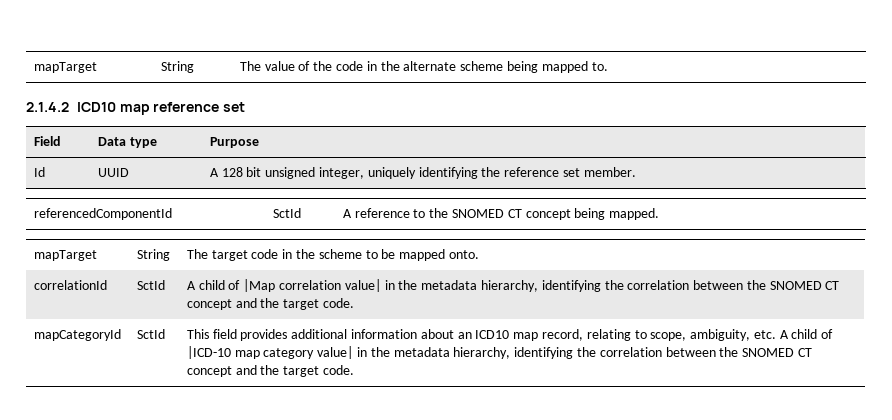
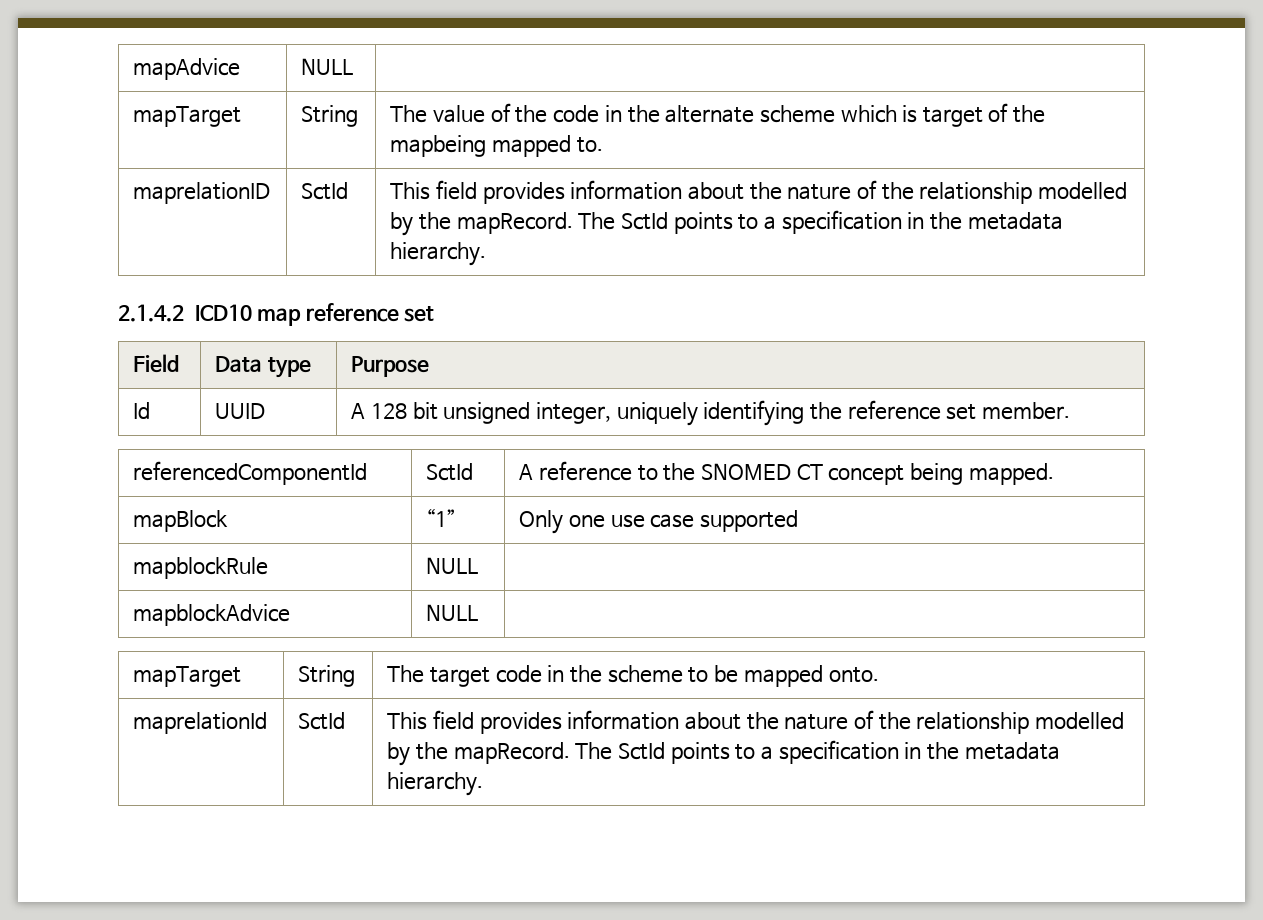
(33, 67) none -> [133,58,241,80] [301,58,354,75] mapAdvice | NULL | //
[506,61,608,73] being mapped to. -> [840,103,1046,127] [390,135,603,157] [133,182,271,204] [301,182,349,200] [390,180,1128,204] [390,210,1063,236] [390,242,487,266] which is target of the mapbeing mapped to. // maprelationID | SctId | This field provides information about the nature of the relationship modelled by the mapRecord. The SctId points to a specification in the metadata hierarchy.
(660, 214) none -> [133,510,229,532] [426,508,457,527] [519,510,799,534] [133,557,269,579] [426,557,479,574] [133,604,291,626] [426,604,479,621] // mapBlock | “1” | Only one use case supported // mapblockRule | NULL | // mapblockAdvice | NULL |
[33,280,107,290] [136,280,165,290] [186,279,840,292] [186,298,355,310] [33,329,121,341] [136,329,165,339] [186,329,834,341] [186,346,812,359] [186,365,355,377] correlationId | SctId | A child of |Map correlation value| in the metadata hierarchy, identifying the correlation between the SNOMED CT concept and the target code. // mapCategoryId | SctId | This field provides additional information about an ICD10 map record, relating to scope, ambiguity, etc. A child of |ICD-10 map category value| in the metadata hierarchy, identifying the correlation between the SNOMED CT concept and the target code. -> [133,712,268,734] [298,712,346,730] [387,710,1125,734] [387,740,1060,766] [387,772,484,796] maprelationId | SctId | This field provides information about the nature of the relationship modelled by the mapRecord. The SctId points to a specification in the metadata hierarchy.

